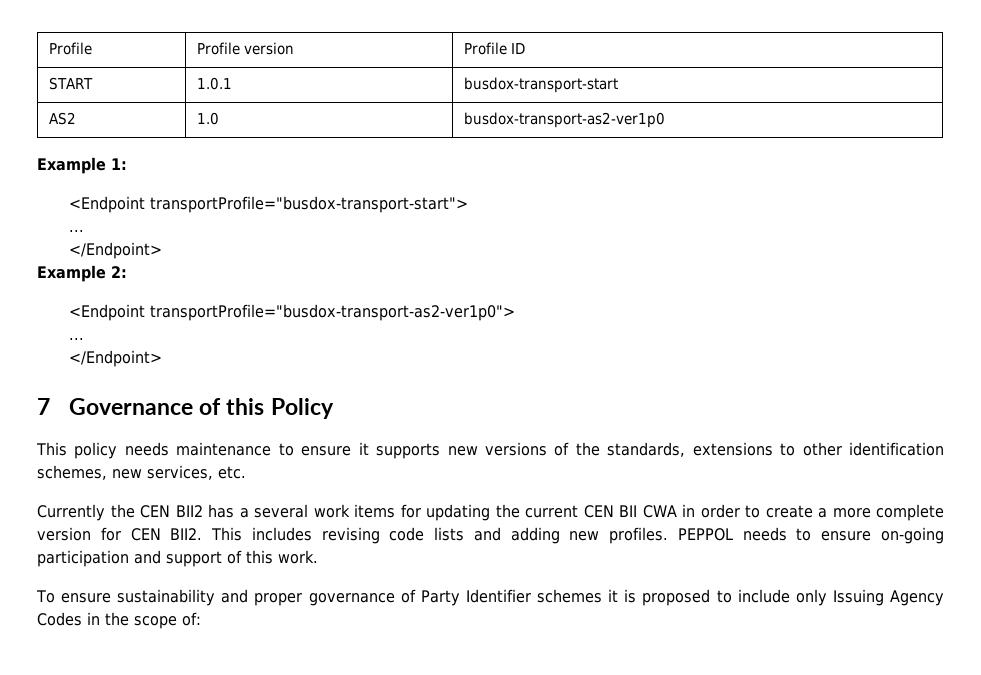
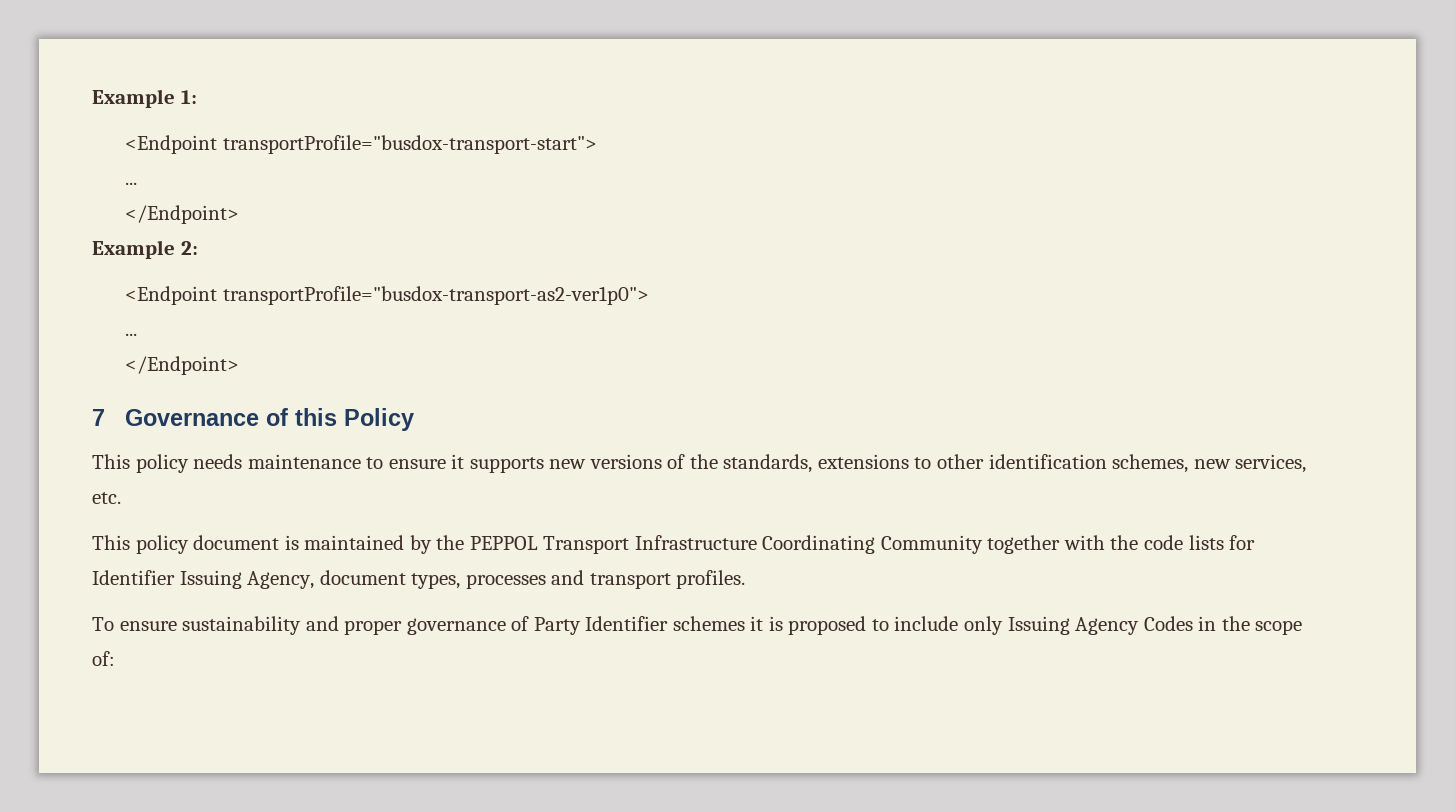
[49,42,93,55] [197,42,295,55] [464,42,526,55] [49,77,94,90] [197,77,233,90] [464,77,619,93] [49,112,77,125] [197,112,220,125] [464,112,666,128] Profile | Profile version | Profile ID // START | 1.0.1 | busdox-transport-start // AS2 | 1.0 | busdox-transport-as2-ver1p0 // -> (92, 98) none
[37,504,945,521] [37,527,944,544] [37,550,318,567] Currently the CEN BII2 has a several work items for updating the current CEN BII CWA in order to create a more complete version for CEN BII2. This includes revising code lists and adding new profiles. PEPPOL needs to ensure on-going participation and support of this work. -> [92,535,1256,554] [92,570,746,589] This policy document is maintained by the PEPPOL Transport Infrastructure Coordinating Community together with the code lists for Identifier Issuing Agency, document types, processes and transport profiles.

